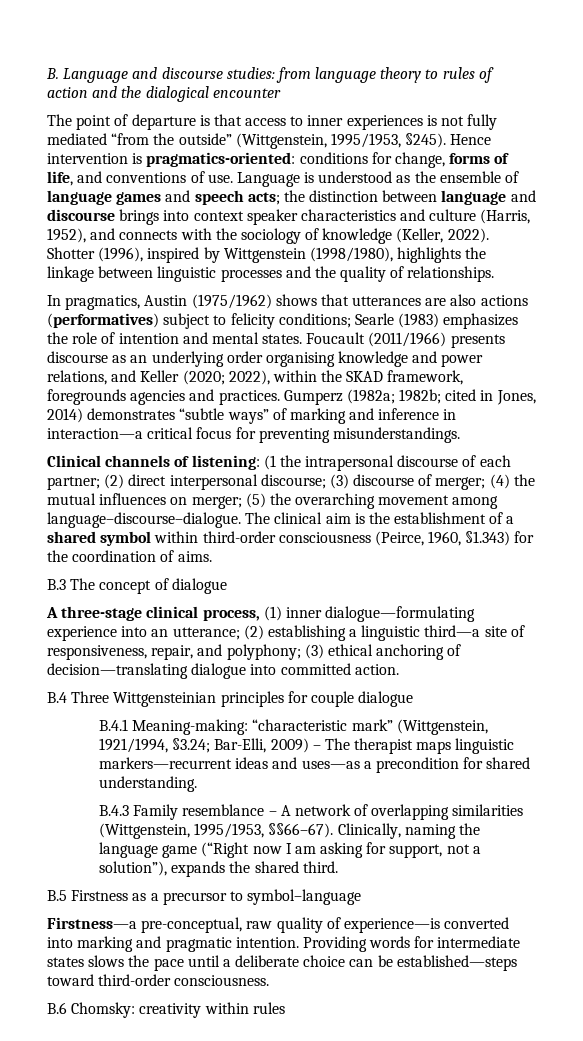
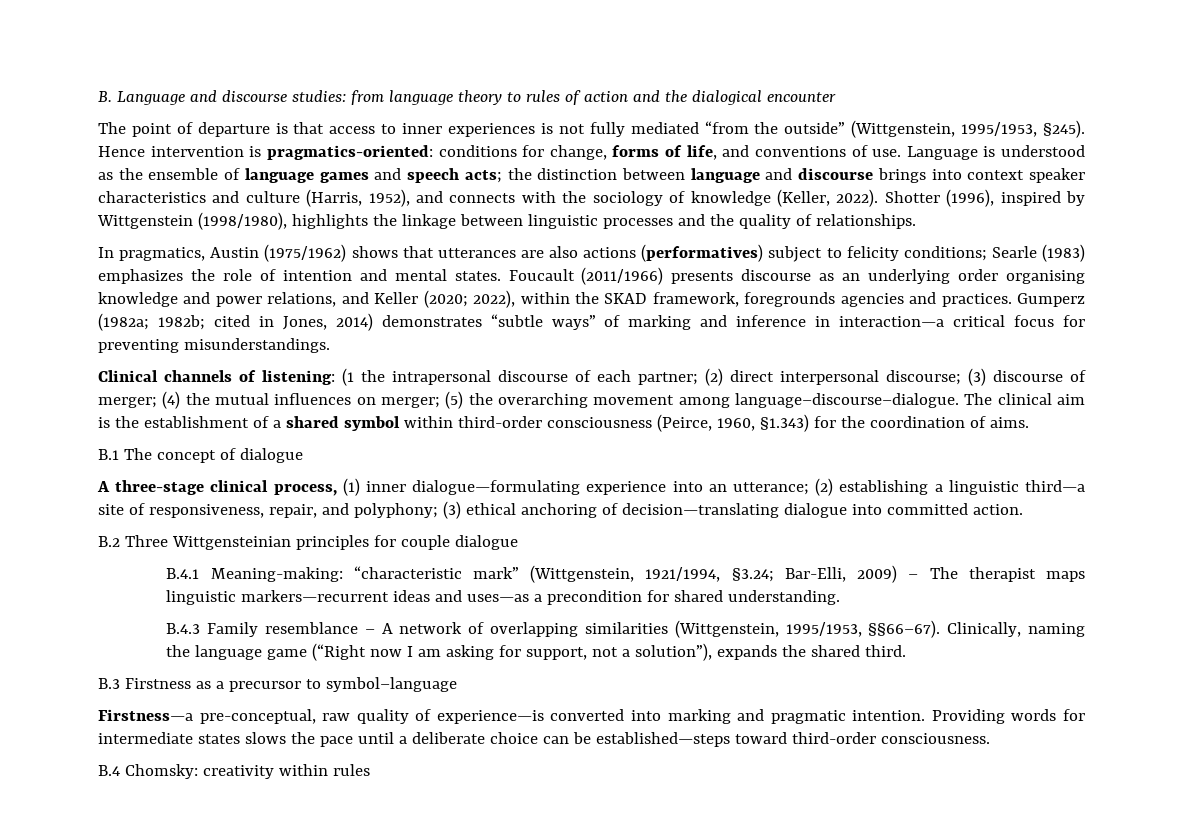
[47,579,66,590] B.3 -> [98,449,119,460] B.1
[47,692,67,703] B.4 -> [98,536,120,547] B.2
[47,890,67,901] B.5 -> [98,678,120,689] B.3
[47,1002,67,1014] B.6 -> [98,765,120,776] B.4

